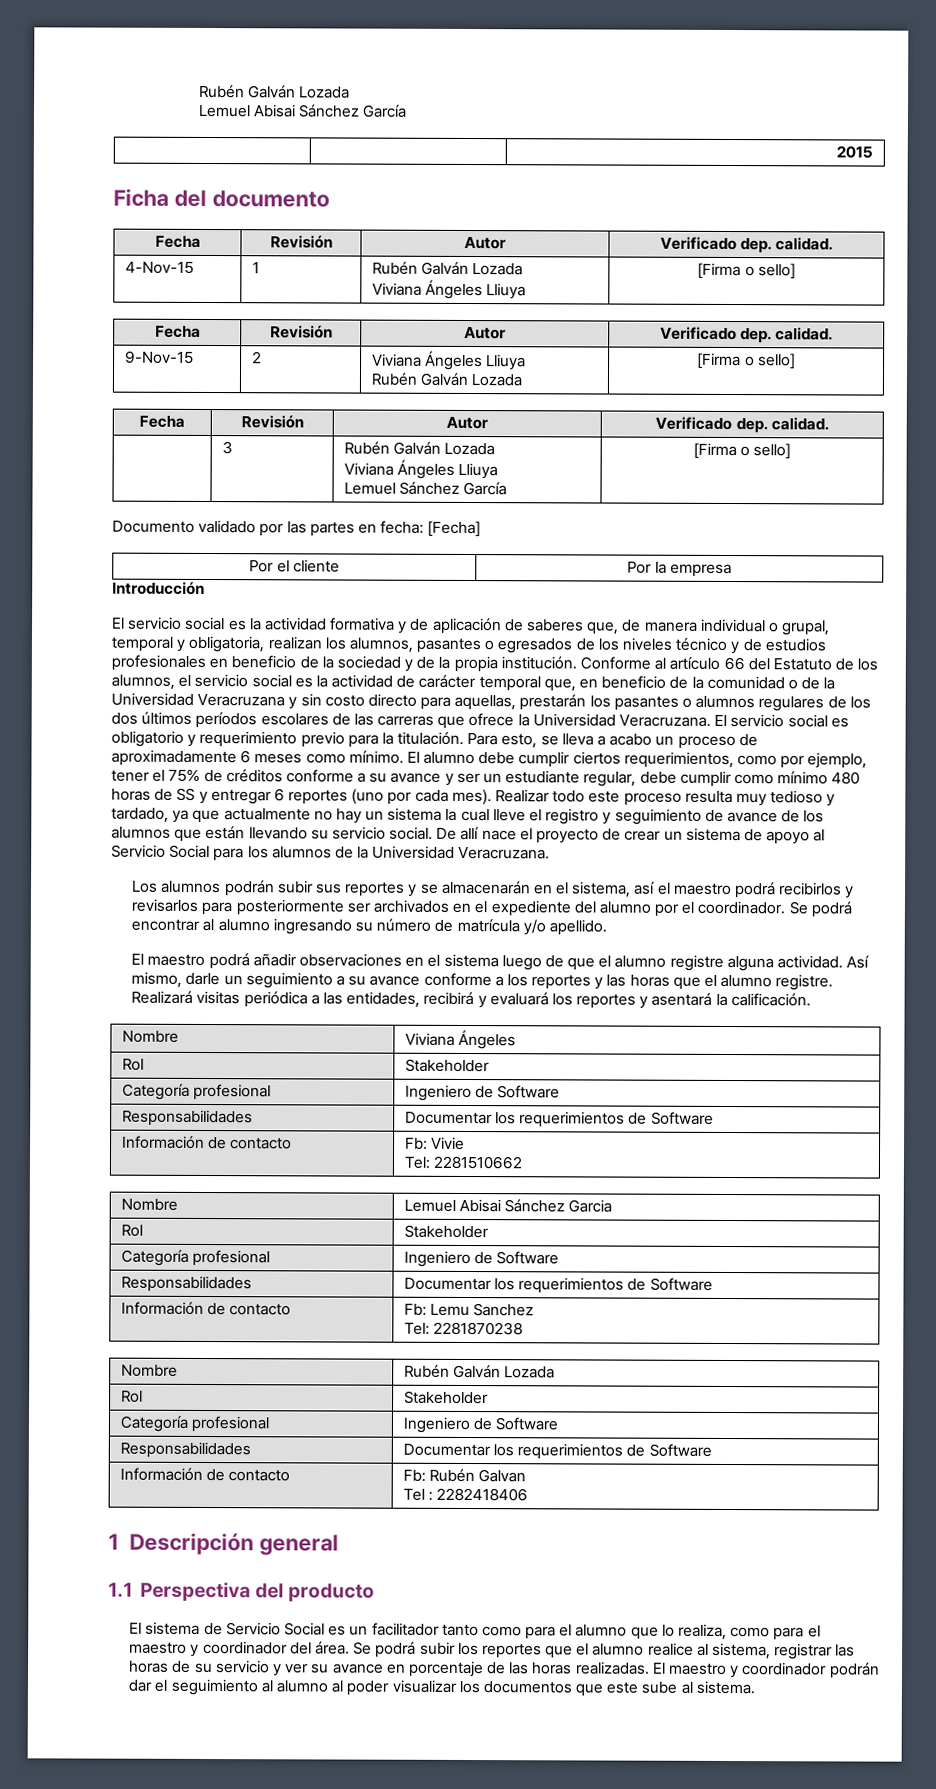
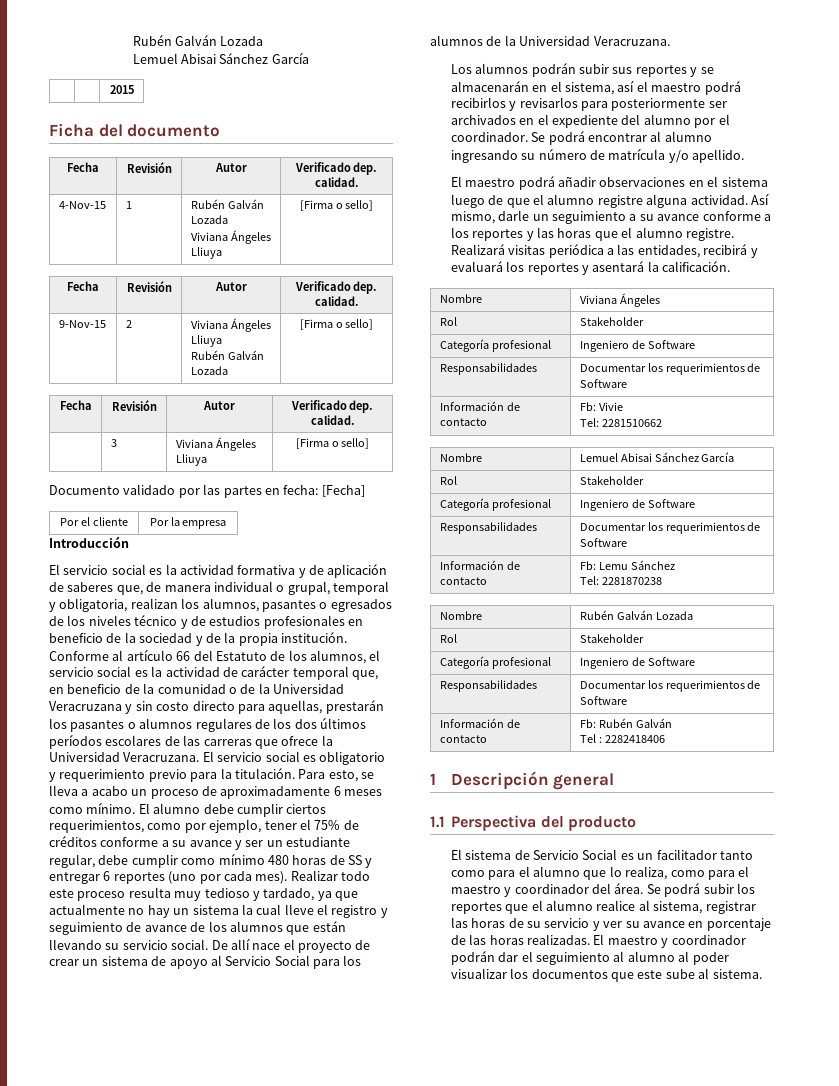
[343,441,496,456] [343,459,499,480] [343,481,508,496] Rubén Galván Lozada // Viviana Ángeles Lliuya // Lemuel Sánchez García -> [175,437,256,451] [175,454,207,466] Viviana Ángeles Lliuya
[568,1199,613,1213] Garcia -> [701,452,735,462] García
[473,1303,535,1317] Sanchez -> [630,560,675,570] Sánchez
[478,1469,527,1483] Galvan -> [635,718,672,728] Galván

